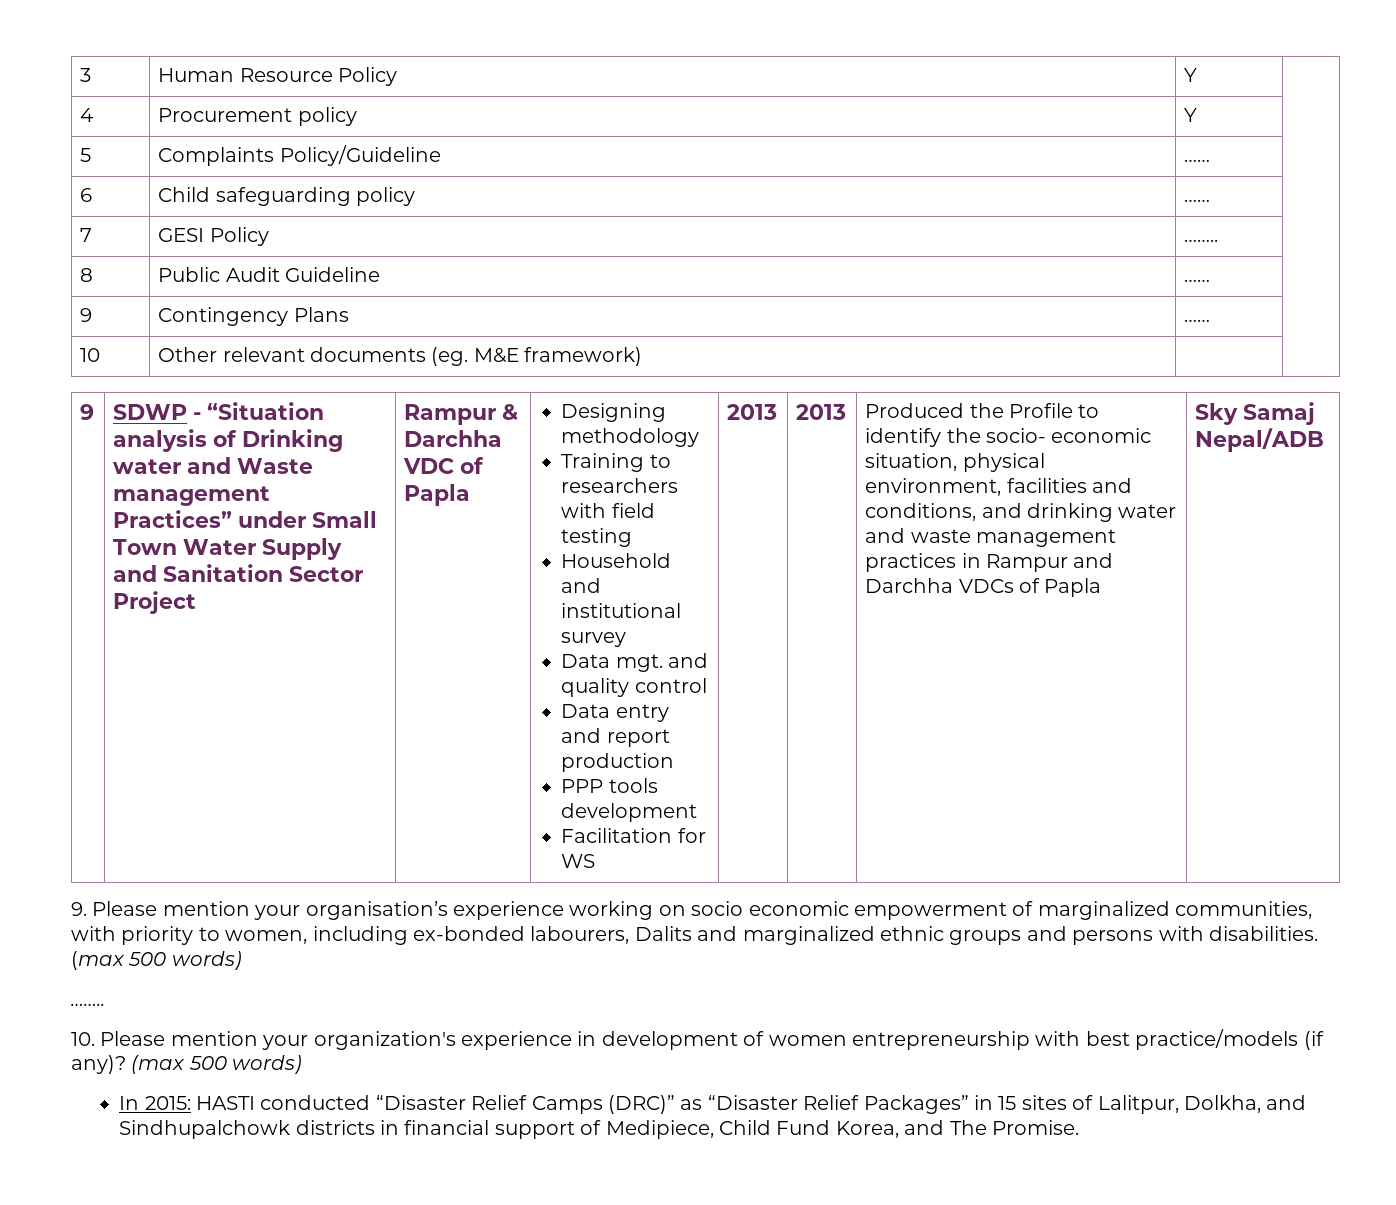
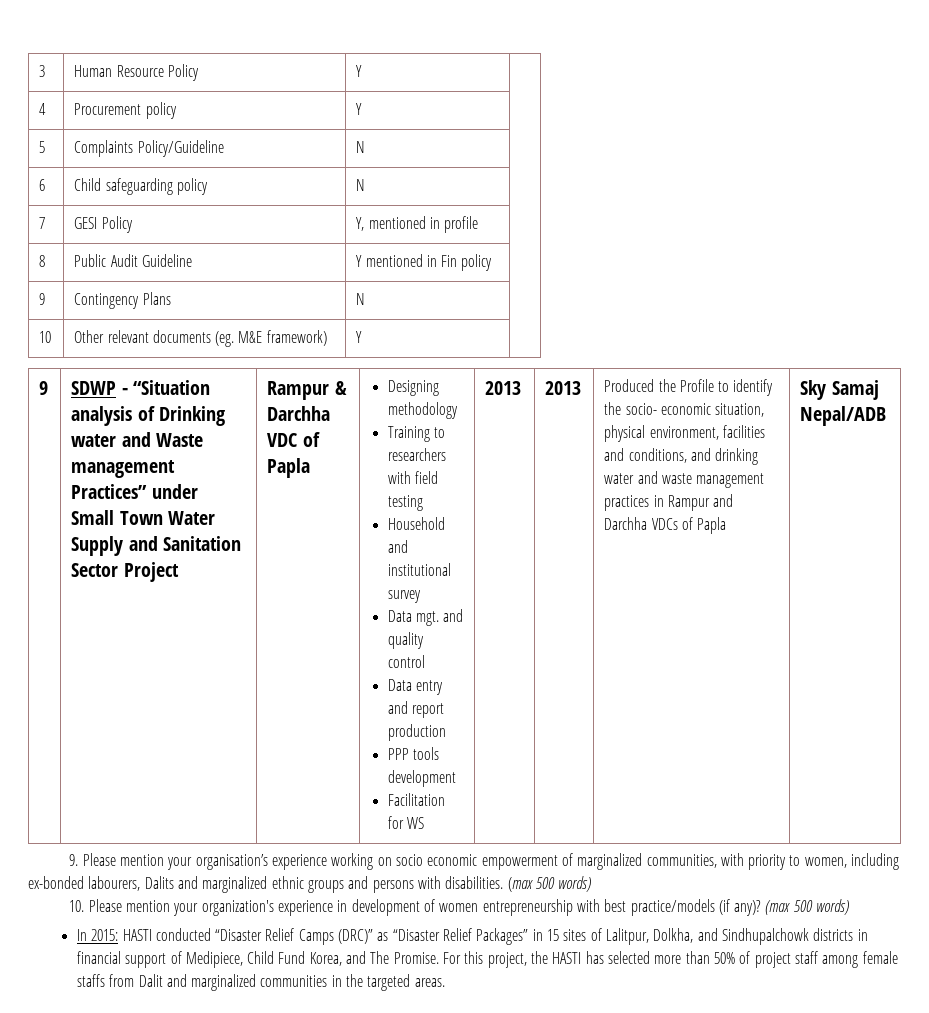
[1184,159,1211,162] …… -> [356,141,366,153] N
[1184,199,1211,202] …… -> [356,179,366,191] N
[1184,239,1219,242] …….. -> [356,216,479,233] Y, mentioned in profile
[1184,279,1211,282] …… -> [356,254,493,271] Y mentioned in Fin policy
[1184,319,1211,322] …… -> [356,293,366,305] N
(643, 356) none -> [356,331,363,343] Y
[71,1003,105,1006] // …….. -> (592, 884) none
(1079, 1127) none -> [443,951,898,968] [76,974,445,991] For this project, the HASTI has selected more than 50% of project staff among female staffs from Dalit and marginalized communities in the targeted areas.

